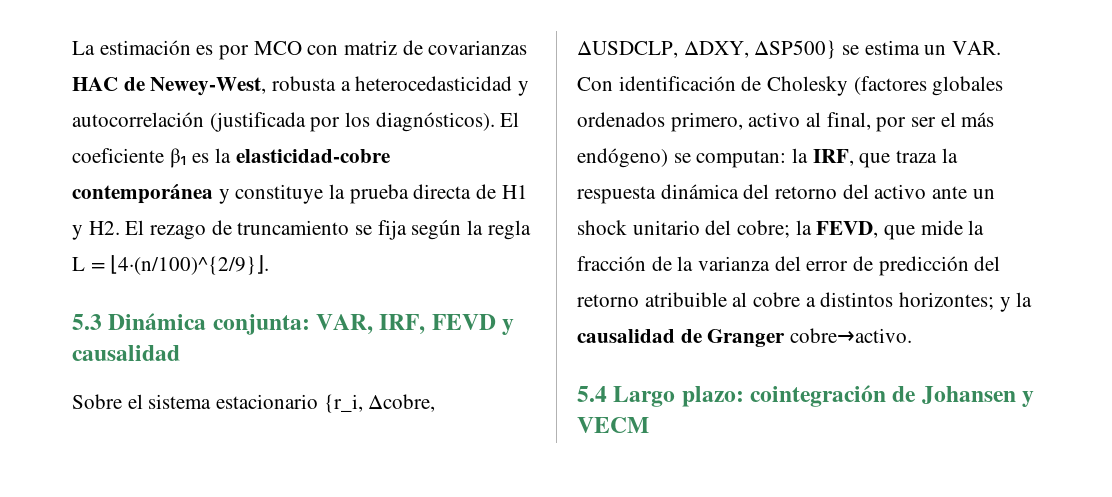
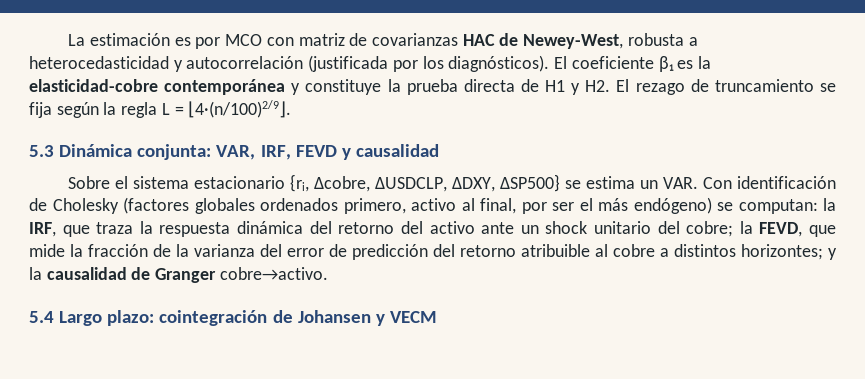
[110,255,270,275] ⌊4·(n/100)^{2/9}⌋. -> [188,100,292,118] ⌊4·(n/100)2/9⌋.
[323,394,363,413] {r_i, -> [290,174,310,192] {ri,

